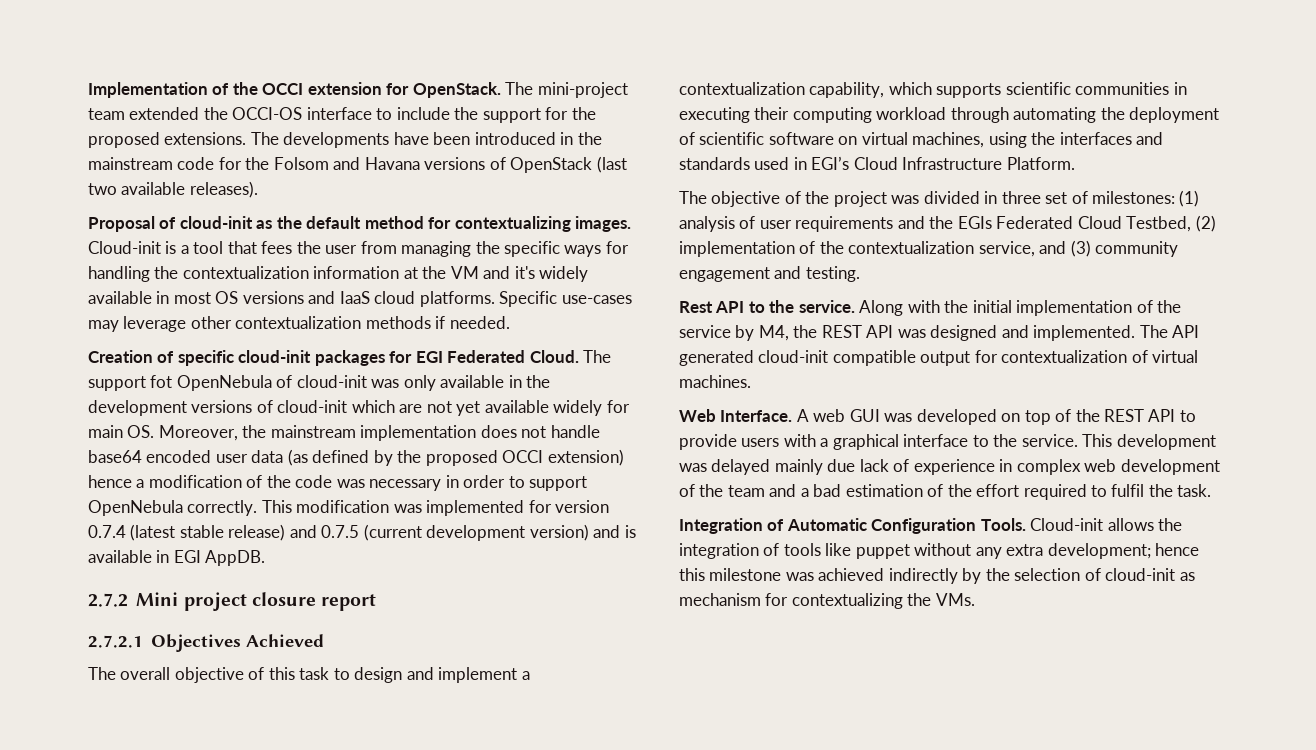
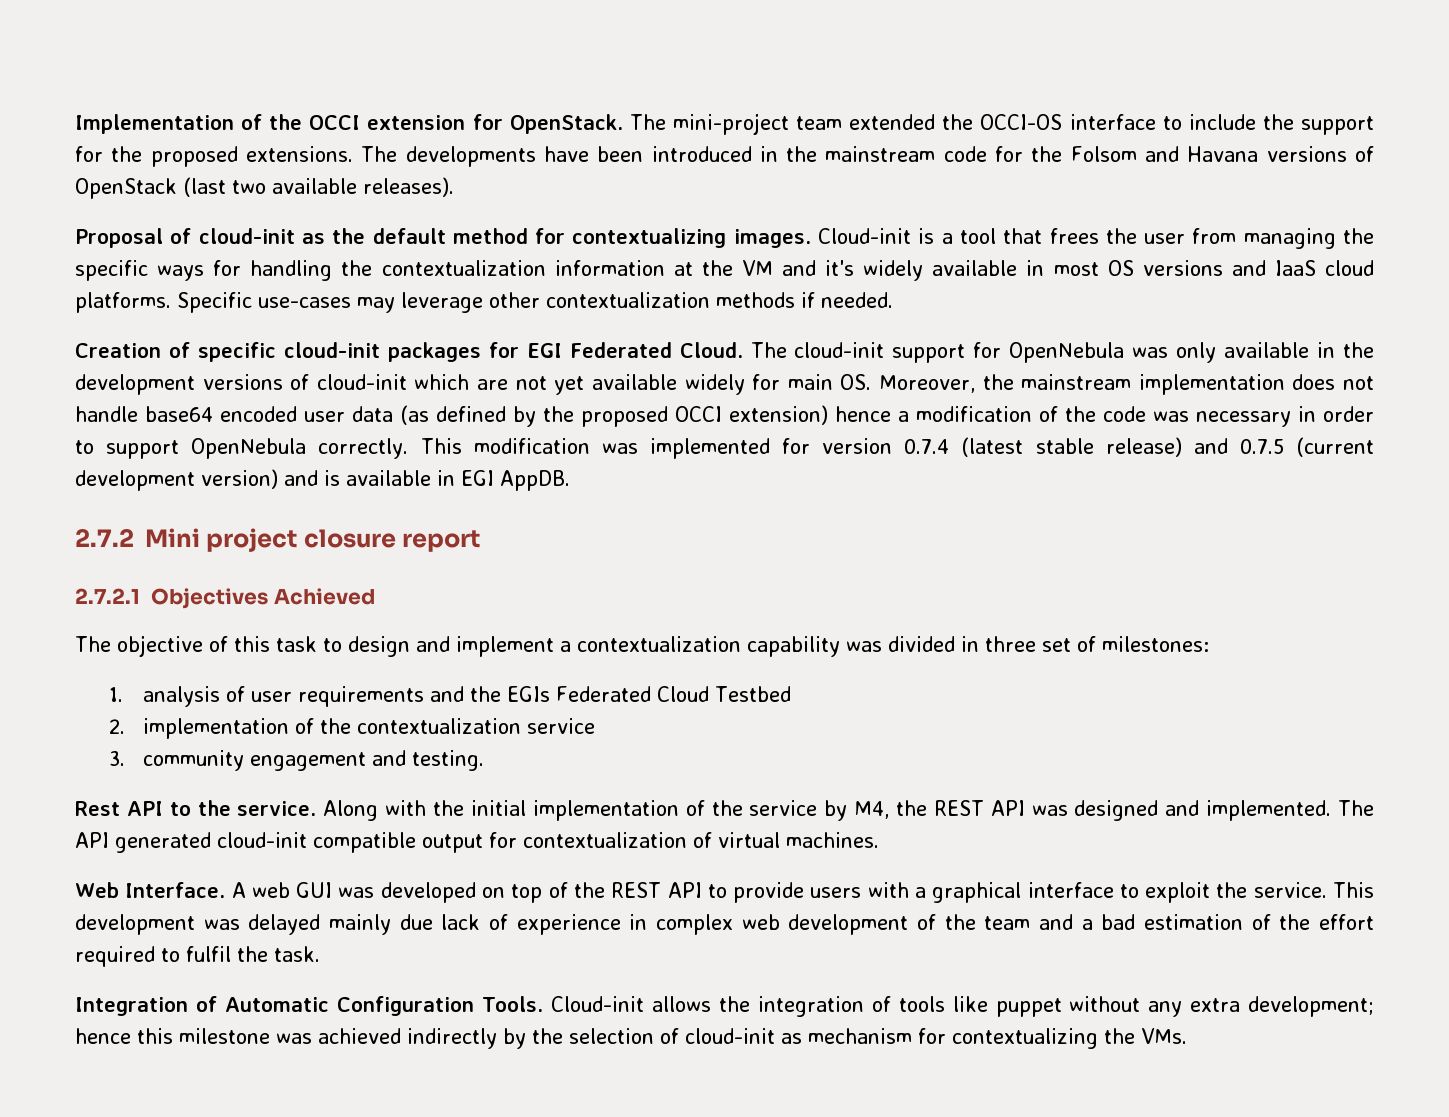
[261,241,293,254] fees -> [1049,228,1099,244] frees
[88,375,367,391] support fot OpenNebula of cloud-init -> [794,342,1125,363] cloud-init support for OpenNebula
[120,667,171,680] overall -> (111, 644) none
[809,82,1187,98] [679,107,1220,123] [679,132,1164,148] [679,156,1075,170] [679,191,887,207] capability, which supports scientific communities in executing their computing workload through automating the deployment of scientific software on virtual machines, using the interfaces and standards used in EGI’s Cloud Infrastructure Platform. // The objective of the project -> [747,636,840,657] capability
[1179,190,1200,207] (1) -> [108,687,123,702] // 1.
[1126,215,1216,232] Testbed, (2) -> [714,686,791,702] [108,719,125,734] Testbed // 2.
[978,240,1091,257] service, and (3) -> [526,718,595,734] [108,751,125,766] service // 3.
(989, 441) none -> [1145,882,1211,903] exploit

